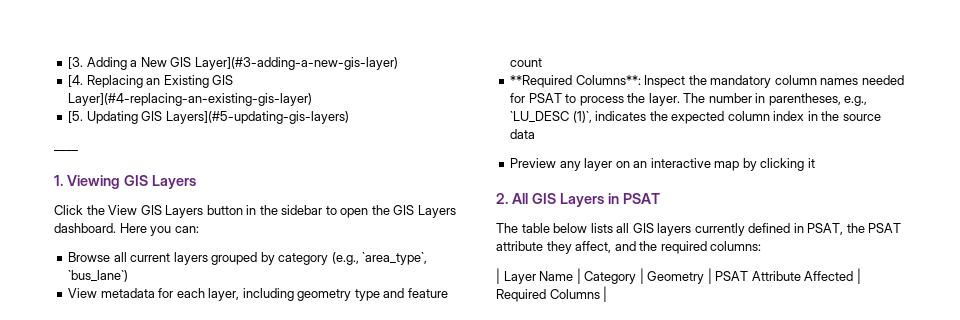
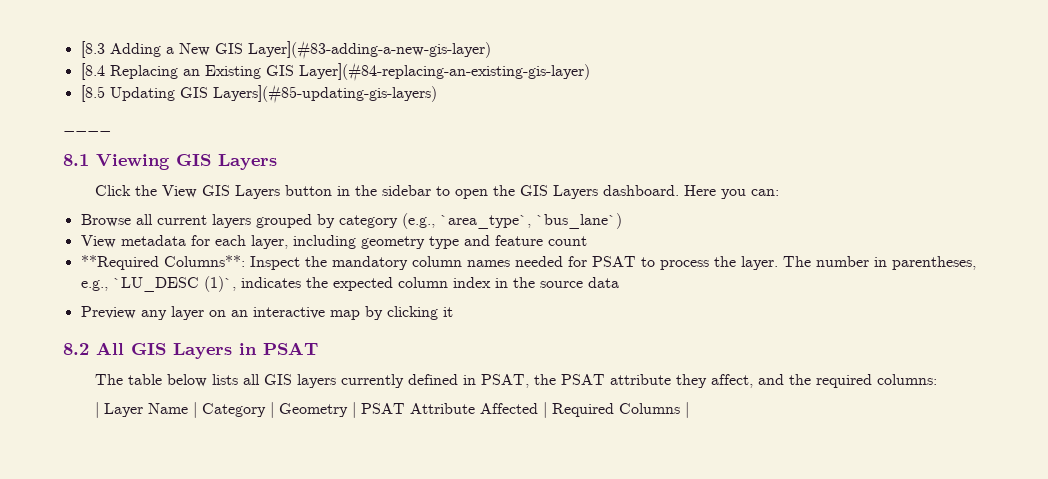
[68,57,84,69] [3. -> [80,41,105,58] [8.3
[194,57,398,70] [68,75,84,87] Layer](#3-adding-a-new-gis-layer) // [4. -> [247,40,491,60] [80,63,105,80] Layer](#83-adding-a-new-gis-layer) // [8.4
[68,93,313,106] [68,111,84,123] Layer](#4-replacing-an-existing-gis-layer) // [5. -> [298,62,590,82] [80,85,105,102] Layer](#84-replacing-an-existing-gis-layer) // [8.5
[165,111,349,124] Layers](#5-updating-gis-layers) -> [212,84,437,104] Layers](#85-updating-gis-layers)
[54,175,63,186] 1. -> [63,154,89,166] 8.1
[496,193,508,204] 2. -> [63,343,89,355] 8.2

